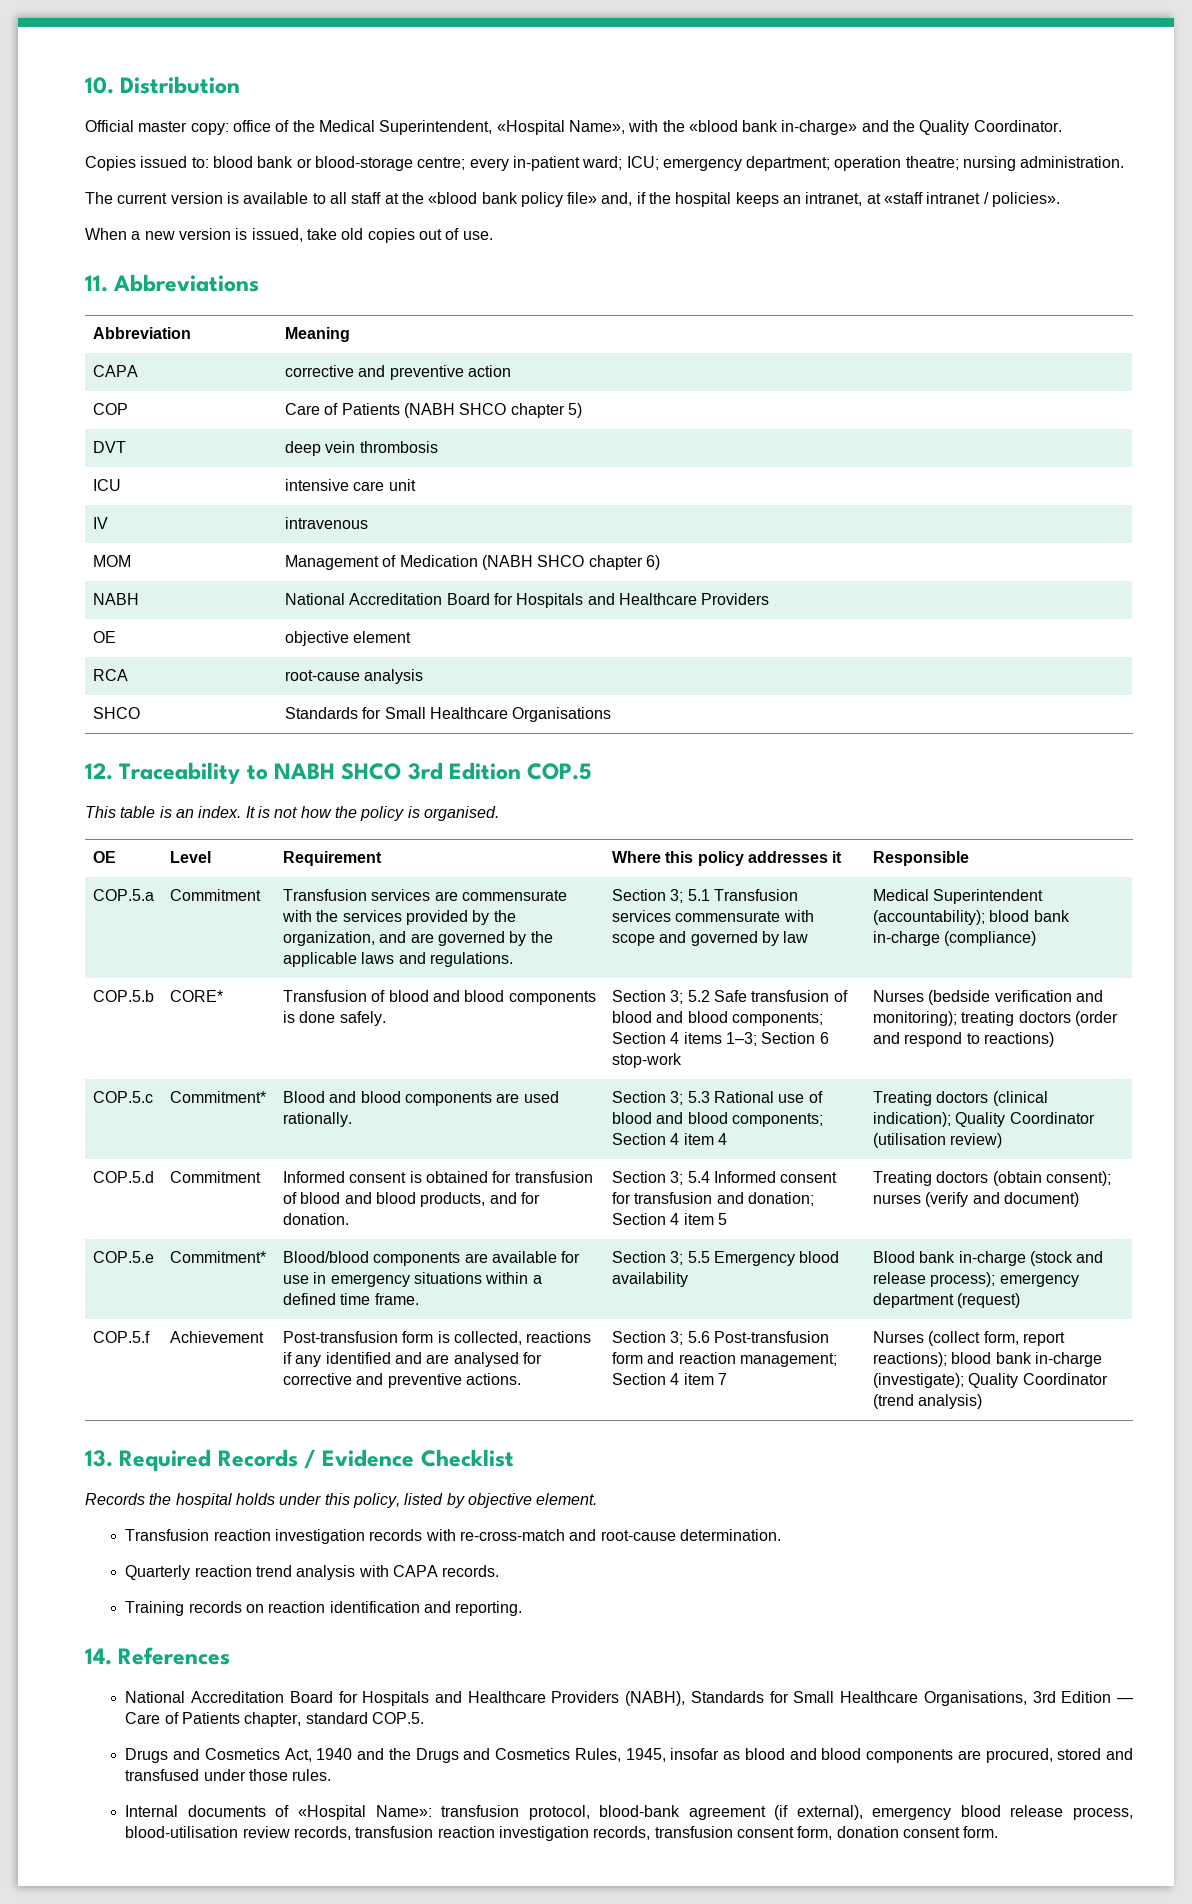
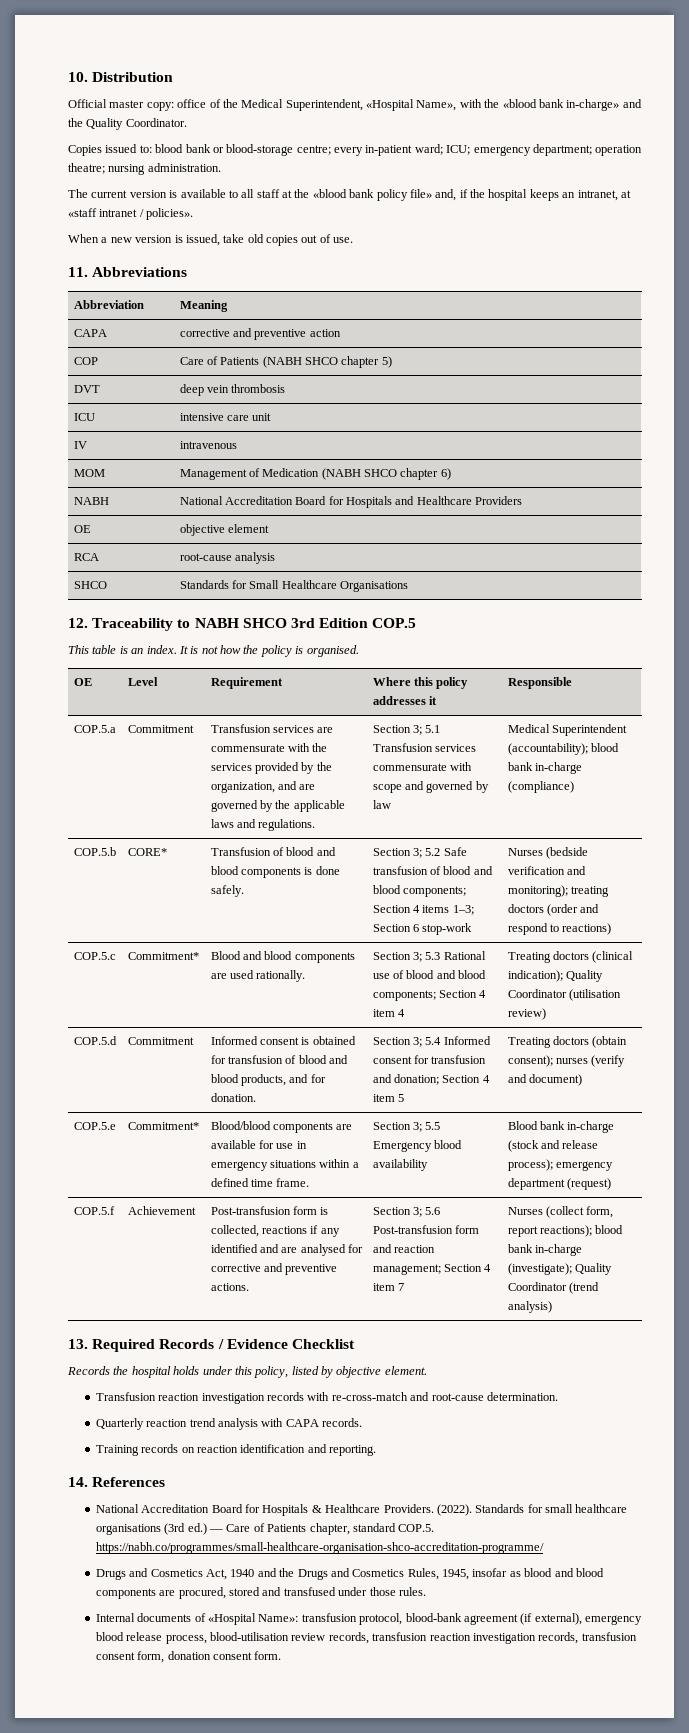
[435,1691,1112,1706] and Healthcare Providers (NABH), Standards for Small Healthcare Organisations, 3rd Edition -> [311,1504,628,1516] [95,1523,207,1535] & Healthcare Providers. (2022). Standards for small healthcare organisations (3rd ed.)
(425, 1718) none -> [95,1542,544,1554] https://nabh.co/programmes/small-healthcare-organisation-shco-accreditation-programme/

